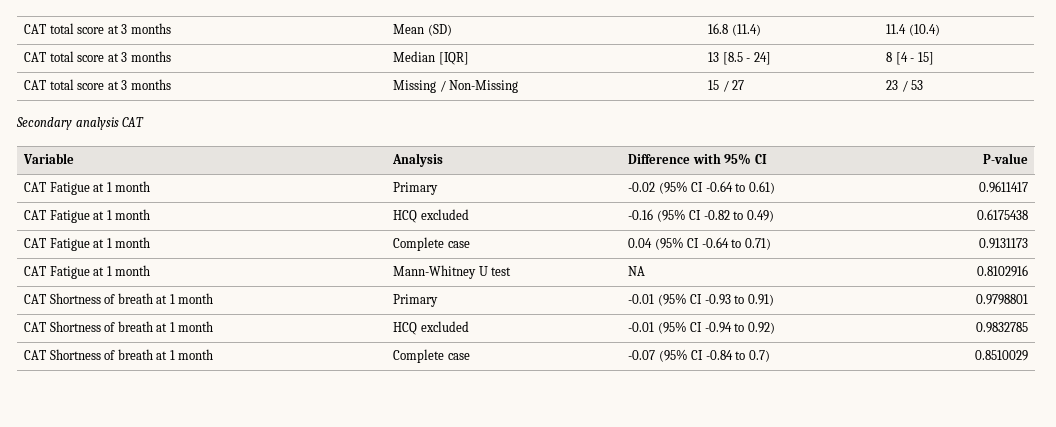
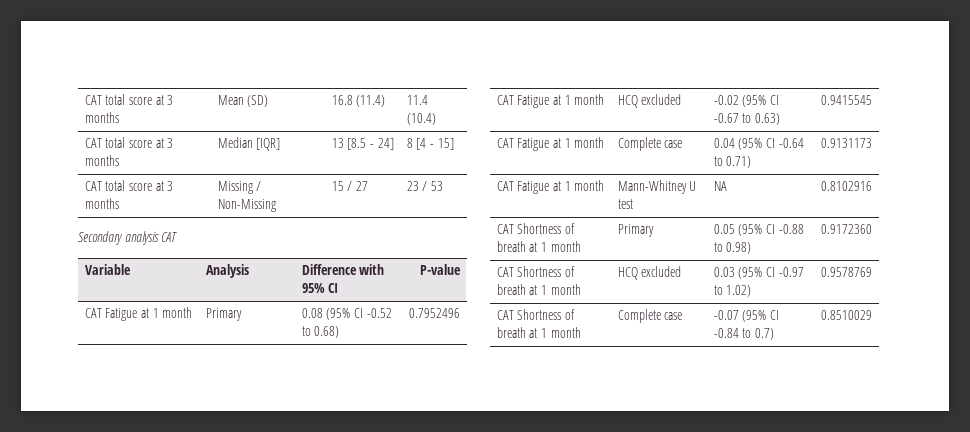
[627,181,775,194] [979,181,1029,193] -0.02 (95% CI -0.64 to 0.61) | 0.9611417 -> [301,308,392,320] [301,326,340,338] [409,308,461,318] 0.08 (95% CI -0.52 to 0.68) | 0.7952496
[627,209,774,222] [977,209,1029,220] -0.16 (95% CI -0.82 to 0.49) | 0.6175438 -> [713,95,780,107] [713,113,781,125] [821,95,873,105] -0.02 (95% CI -0.67 to 0.63) | 0.9415545
[627,293,774,306] [976,294,1029,305] -0.01 (95% CI -0.93 to 0.91) | 0.9798801 -> [713,224,804,236] [713,242,752,254] [821,224,873,234] 0.05 (95% CI -0.88 to 0.98) | 0.9172360
[627,321,775,334] [976,322,1029,333] -0.01 (95% CI -0.94 to 0.92) | 0.9832785 -> [713,267,804,279] [713,285,752,297] [821,267,873,277] 0.03 (95% CI -0.97 to 1.02) | 0.9578769

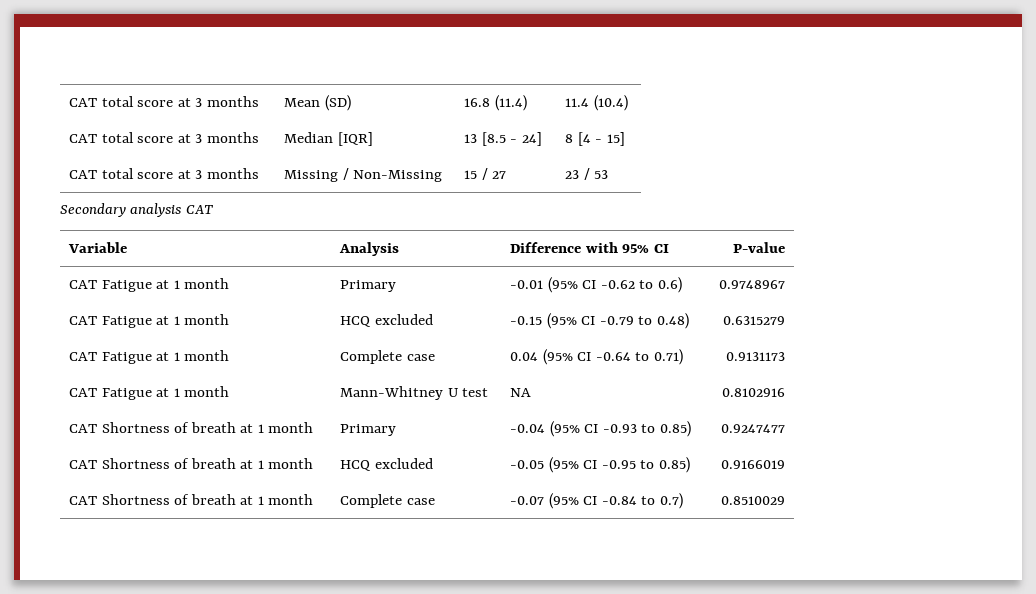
[301,308,392,320] [301,326,340,338] [409,308,461,318] 0.08 (95% CI -0.52 to 0.68) | 0.7952496 -> [510,277,682,293] [718,280,785,289] -0.01 (95% CI -0.62 to 0.6) | 0.9748967
[713,95,780,107] [713,113,781,125] [821,95,873,105] -0.02 (95% CI -0.67 to 0.63) | 0.9415545 -> [510,313,689,329] [722,316,785,325] -0.15 (95% CI -0.79 to 0.48) | 0.6315279
[713,224,804,236] [713,242,752,254] [821,224,873,234] 0.05 (95% CI -0.88 to 0.98) | 0.9172360 -> [510,421,691,437] [720,424,785,433] -0.04 (95% CI -0.93 to 0.85) | 0.9247477
[713,267,804,279] [713,285,752,297] [821,267,873,277] 0.03 (95% CI -0.97 to 1.02) | 0.9578769 -> [510,457,690,473] [720,460,785,469] -0.05 (95% CI -0.95 to 0.85) | 0.9166019

